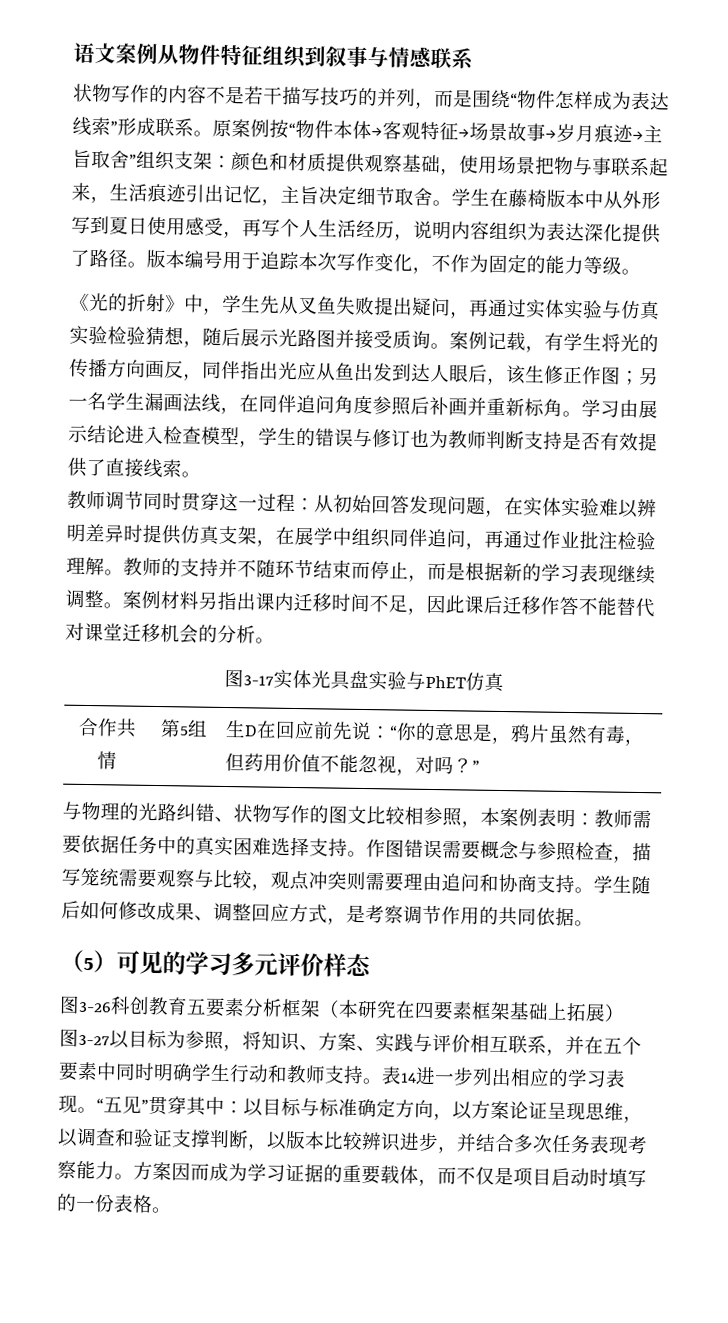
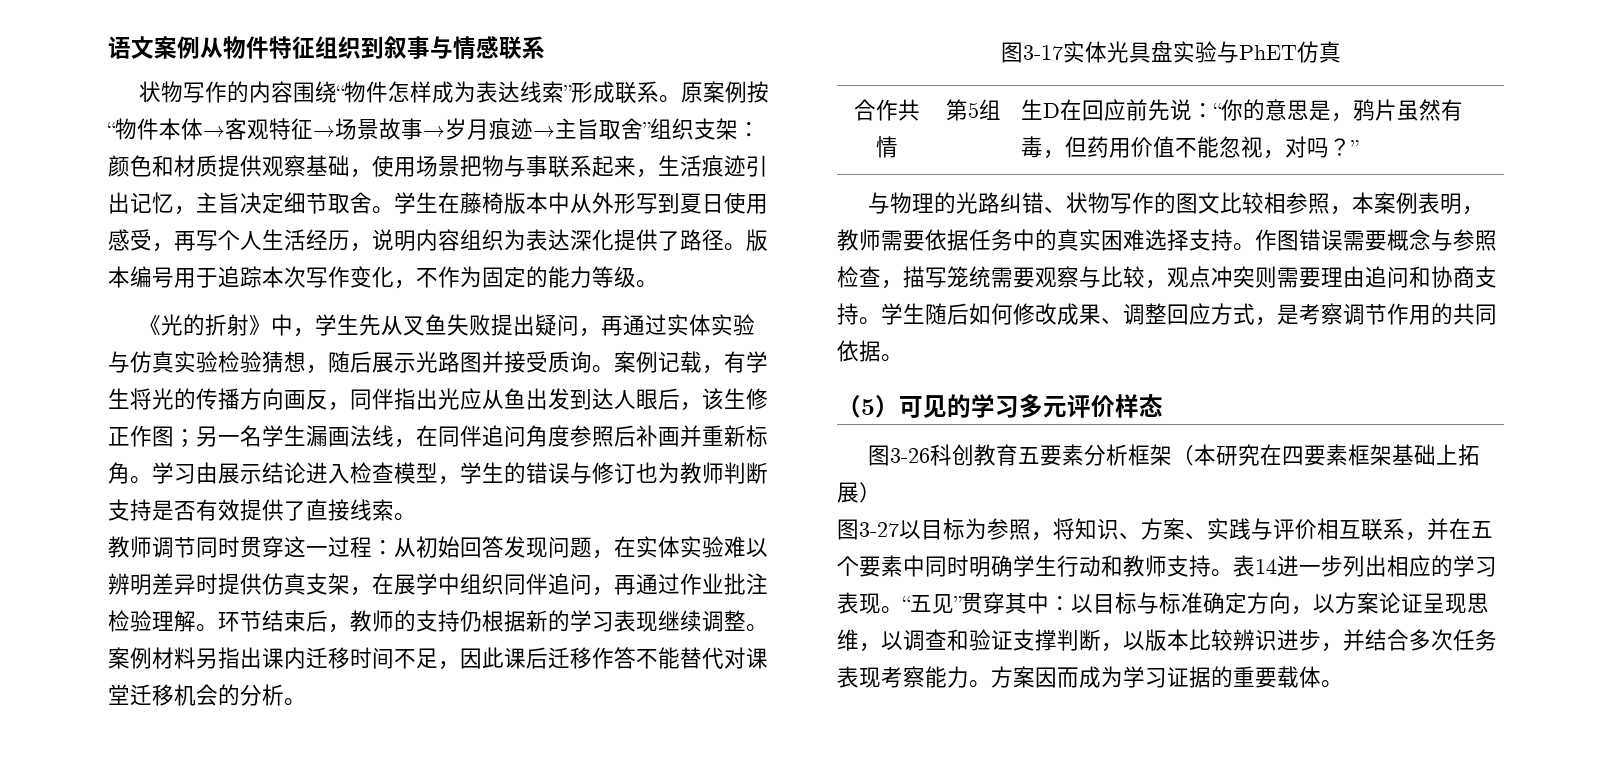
[206,85,473,109] 不是若干描写技巧的并列，而是 -> (293, 92) none
[123,557,466,582] 教师的支持并不随环节结束而停止，而是 -> [218,610,482,633] 环节结束后，教师的支持仍
[575,813,595,826] ： -> [1461,206,1484,215] ，
[418,1166,647,1188] [56,1193,153,1213] ，而不仅是项目启动时填写的一份表格 -> (1321, 677) none

